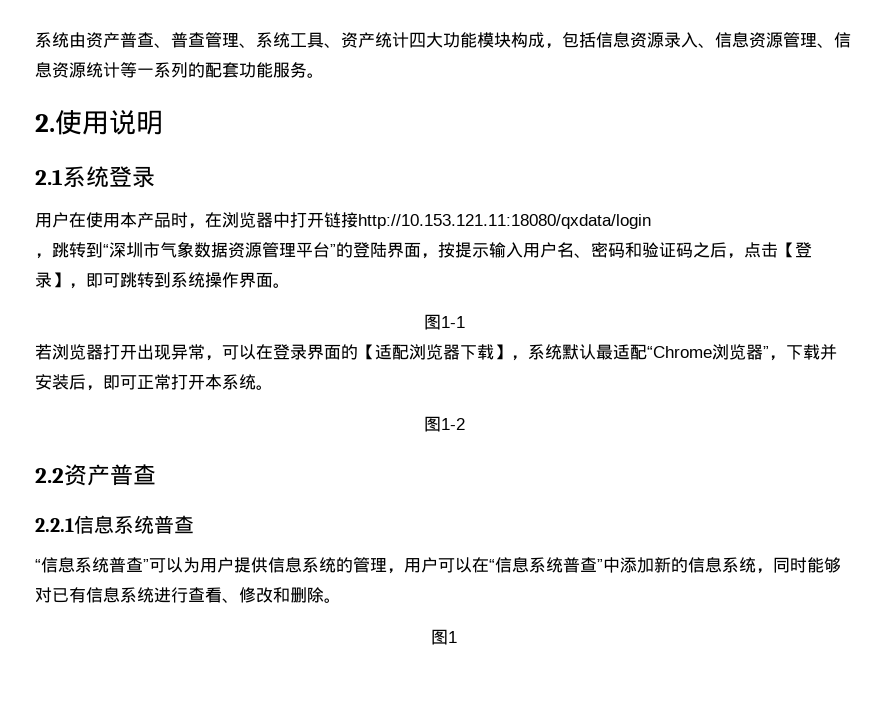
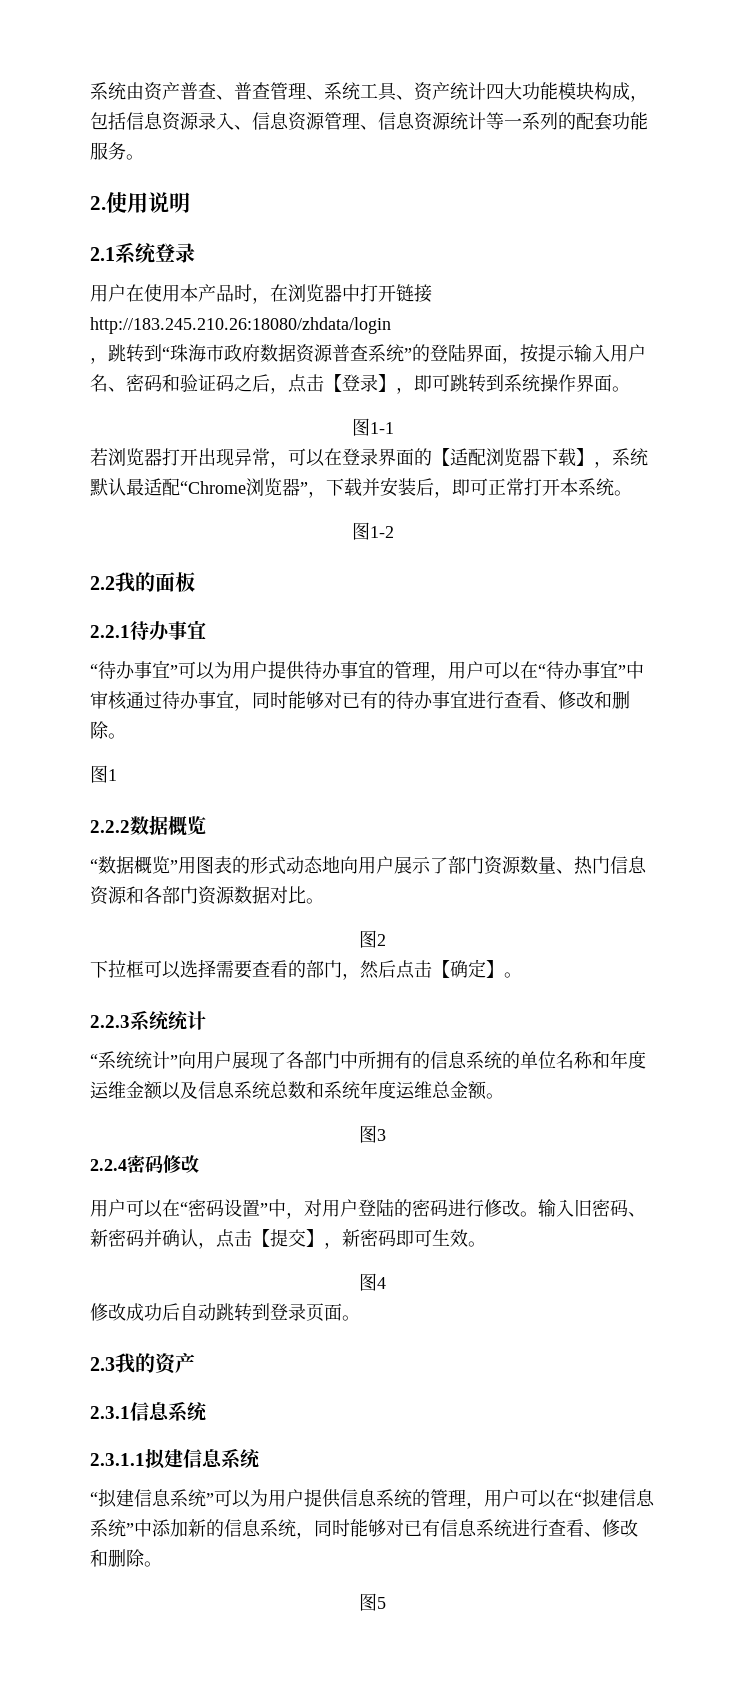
[358,214,651,229] http://10.153.121.11:18080/qxdata/login -> [90,317,391,334] http://183.245.210.26:18080/zhdata/login
[109,241,330,258] 深圳市气象数据资源管理平台 -> [170,344,404,363] 珠海市政府数据资源普查系统
[64,464,156,486] 资产普查 -> [115,572,195,592] 我的面板
[74,515,194,534] [35,557,143,573] 信息系统普查 // “信息系统普查 -> [130,620,206,640] [90,661,644,681] [90,691,630,711] [90,721,126,739] [90,765,117,783] [90,815,206,836] [90,856,647,875] [90,886,324,905] [359,930,386,948] [90,959,522,980] [90,1010,206,1031] [90,1050,646,1069] [90,1080,504,1100] [359,1125,386,1143] [90,1155,199,1173] [90,1199,646,1219] [90,1229,486,1249] [359,1273,386,1291] [90,1303,360,1322] [90,1353,195,1375] [90,1401,207,1422] [90,1448,260,1469] [90,1489,206,1508] 待办事宜 // “待办事宜”可以为用户提供待办事宜的管理，用户可以在“待办事宜”中审核通过待办事宜，同时能够对已有的待办事宜进行查看、修改和删除。 // 图1 // 2.2.2数据概览 // “数据概览”用图表的形式动态地向用户展示了部门资源数量、热门信息资源和各部门资源数据对比。 // 图2 // 下拉框可以选择需要查看的部门，然后点击【确定】。 // 2.2.3系统统计 // “系统统计”向用户展现了各部门中所拥有的信息系统的单位名称和年度运维金额以及信息系统总数和系统年度运维总金额。 // 图3 // 2.2.4密码修改 // 用户可以在“密码设置”中，对用户登陆的密码进行修改。输入旧密码、新密码并确认，点击【提交】，新密码即可生效。 // 图4 // 修改成功后自动跳转到登录页面。 // 2.3我的资产 // 2.3.1信息系统 // 2.3.1.1拟建信息系统 // “拟建信息系统
[495,557,597,573] 信息系统普查 -> [582,1489,655,1508] [90,1519,126,1537] 拟建信息系统
[448,631,457,643] 1 -> [377,1597,386,1609] 5

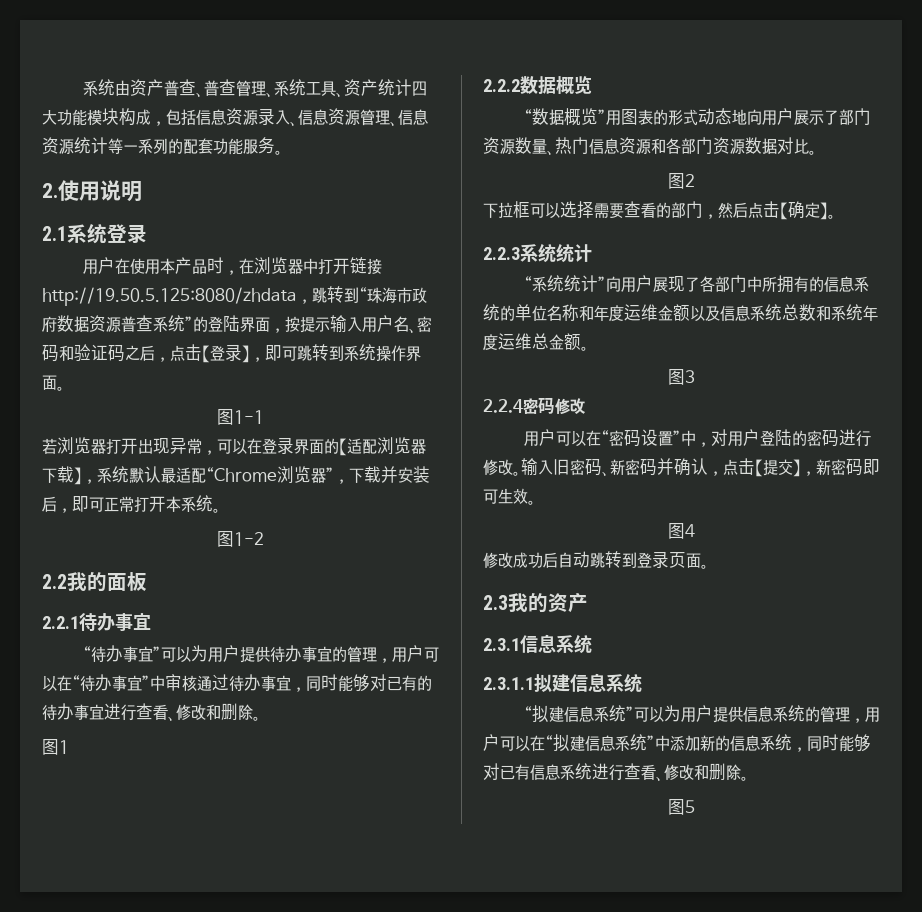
[90,317,391,334] http://183.245.210.26:18080/zhdata/login // -> [42,287,297,306] http://19.50.5.125:8080/zhdata

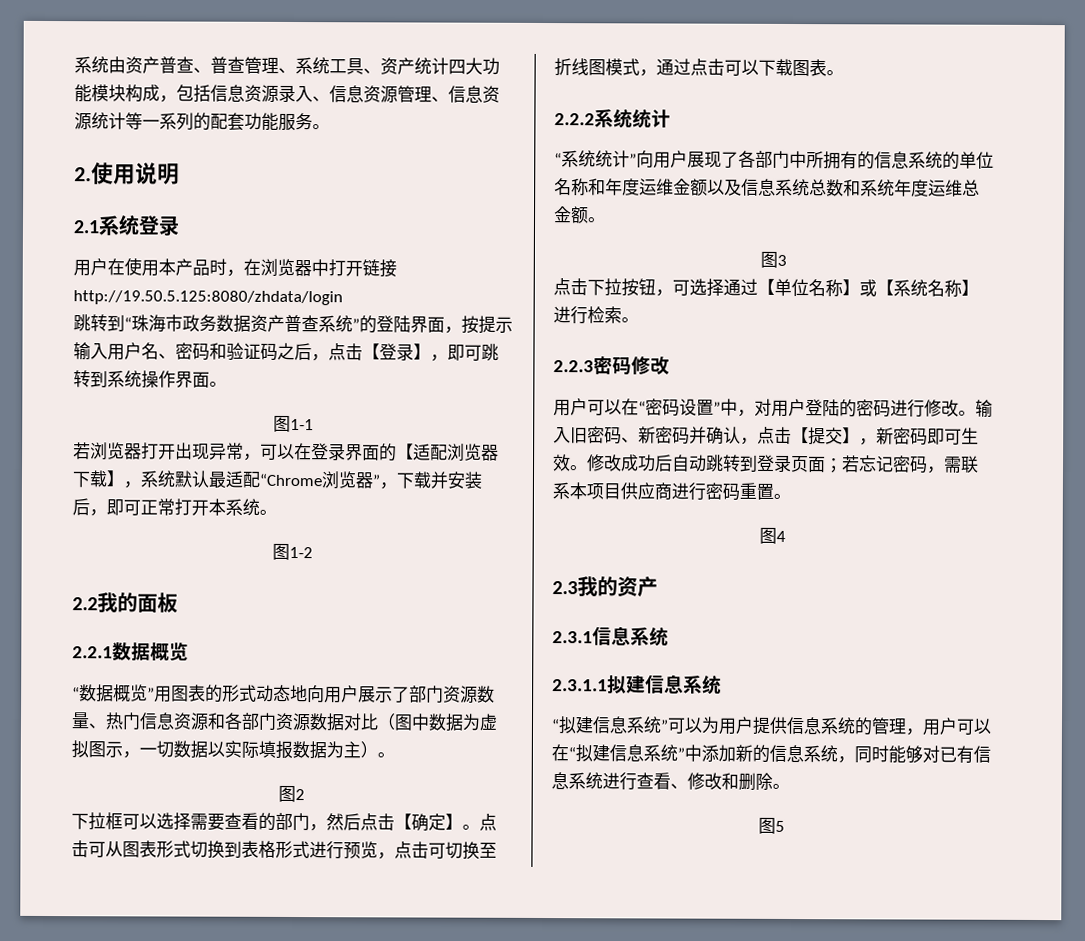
[42,287,312,306] http://19.50.5.125:8080/zhdata， -> [73,290,343,306] http://19.50.5.125:8080/zhdata/login //
[42,315,121,333] 府数据资源 -> [199,314,285,333] 务数据资产
[79,613,151,631] [82,645,439,663] [42,674,432,692] [42,703,261,722] [42,739,69,755] [483,79,520,92] 待办事宜 // “待办事宜”可以为用户提供待办事宜的管理，用户可以在“待办事宜”中审核通过待办事宜，同时能够对已有的待办事宜进行查看、修改和删除。 // 图1 // 2.2.2 -> (113, 652) none
(809, 146) none -> [377,713,498,732] [71,740,378,760] （图中数据为虚拟图示，一切数据以实际填报数据为主）
[483,247,520,260] // 2.2.3 -> [479,813,497,831] [71,840,497,860] [554,58,844,77] [554,113,595,126] 点击可从图表形式切换到表格形式进行预览，点击可切换至折线图模式，通过点击可以下载图表。 // 2.2.2
[483,399,523,413] 2.2.4 -> [553,278,979,297] [553,306,639,325] [553,360,594,373] 点击下拉按钮，可选择通过【单位名称】或【系统名称】进行检索。 // 2.2.3
[668,523,695,539] // 图4 // -> (588, 468) none
[701,564,709,569] 。 -> [824,455,979,474] [552,482,791,501] [759,527,786,544] ；若忘记密码，需联系本项目供应商进行密码重置。 // 图4

